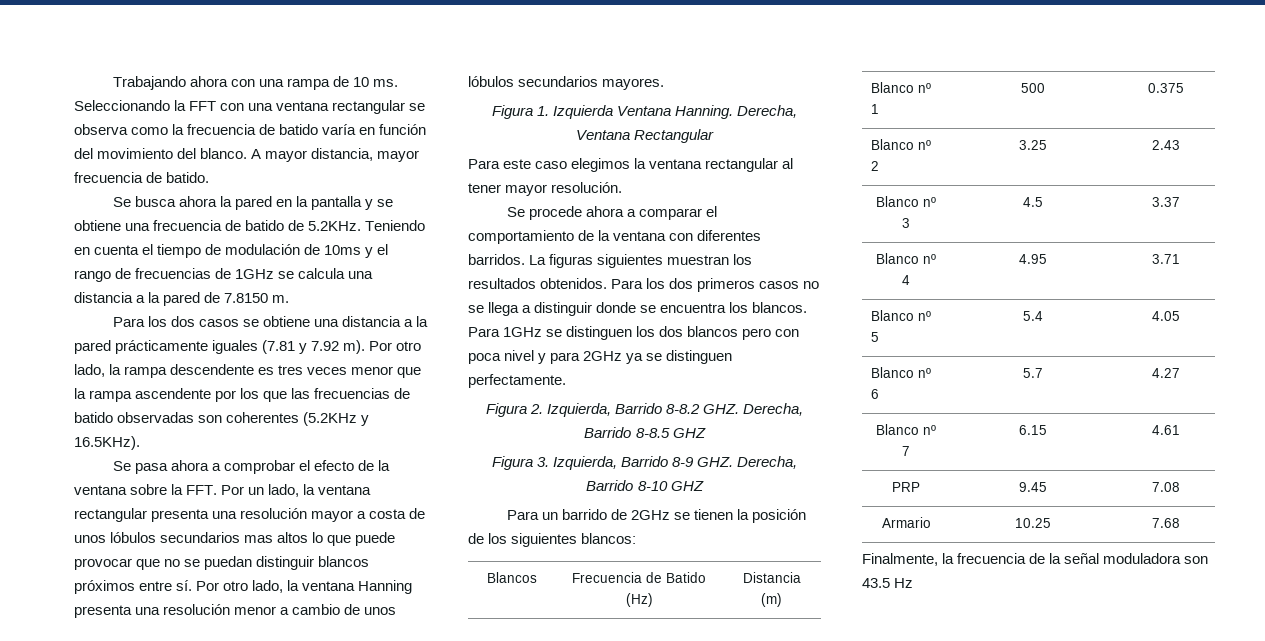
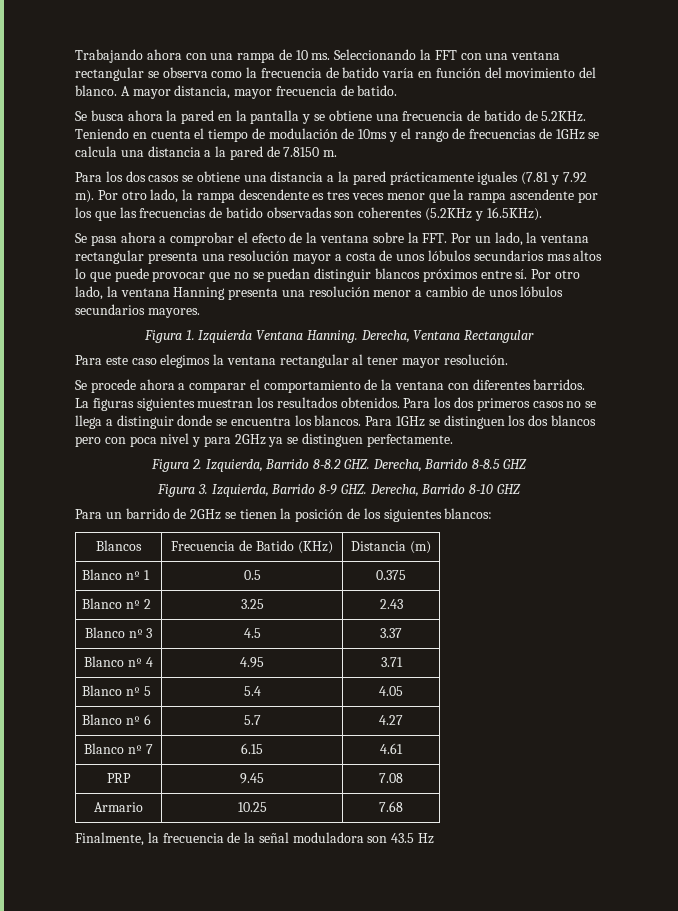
[625,593,653,607] (Hz) -> [297,541,333,554] (KHz)
[1021,83,1045,93] 500 -> [243,570,261,580] 0.5

